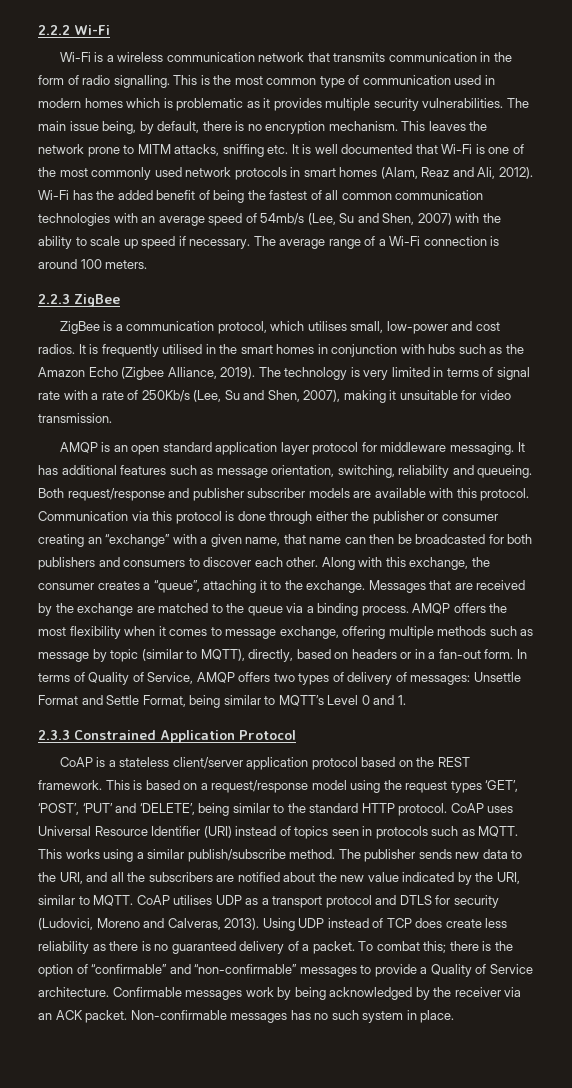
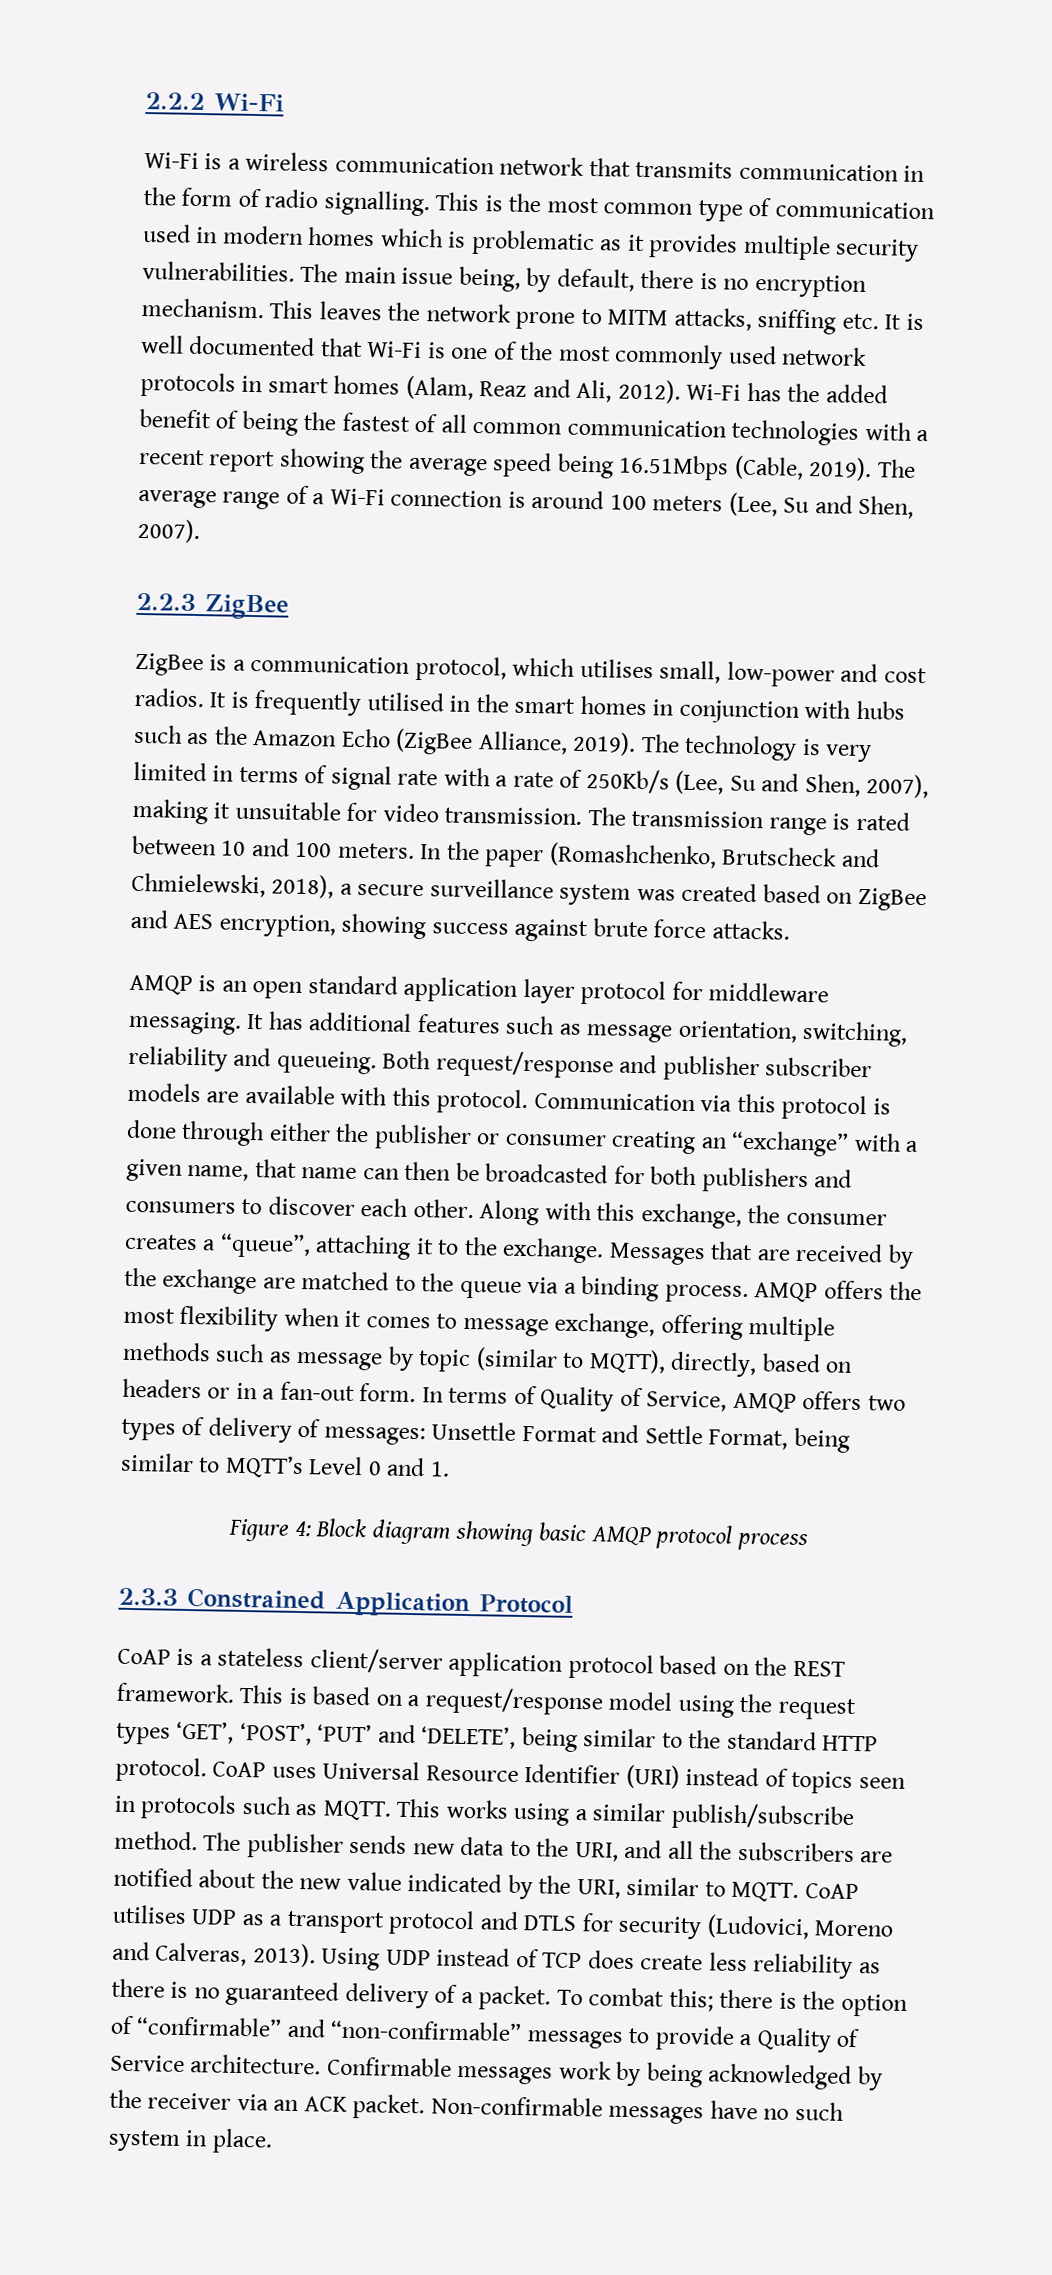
[141,213,501,226] [38,236,251,249] an average speed of 54mb/s (Lee, Su and Shen, 2007) with the ability to scale up speed if necessary. -> [916,429,930,442] [139,448,873,482] a recent report showing the average speed being 16.51Mbps (Cable, 2019).
[105,260,148,269] meters. -> [652,492,915,519] [137,518,201,544] meters (Lee, Su and Shen, 2007).
[121,367,165,380] (Zigbee -> [395,728,474,755] (ZigBee
(112, 418) none -> [587,807,910,836] [132,835,880,869] [131,872,927,912] [130,909,790,943] The transmission range is rated between 10 and 100 meters. In the paper (Romashchenko, Brutscheck and Chmielewski, 2018), a secure surveillance system was created based on ZigBee and AES encryption, showing success against brute force attacks.
(406, 700) none -> [228,1518,808,1552] // Figure 4: Block diagram showing basic AMQP protocol process
[290,1010,311,1020] has -> [709,2100,758,2120] have

